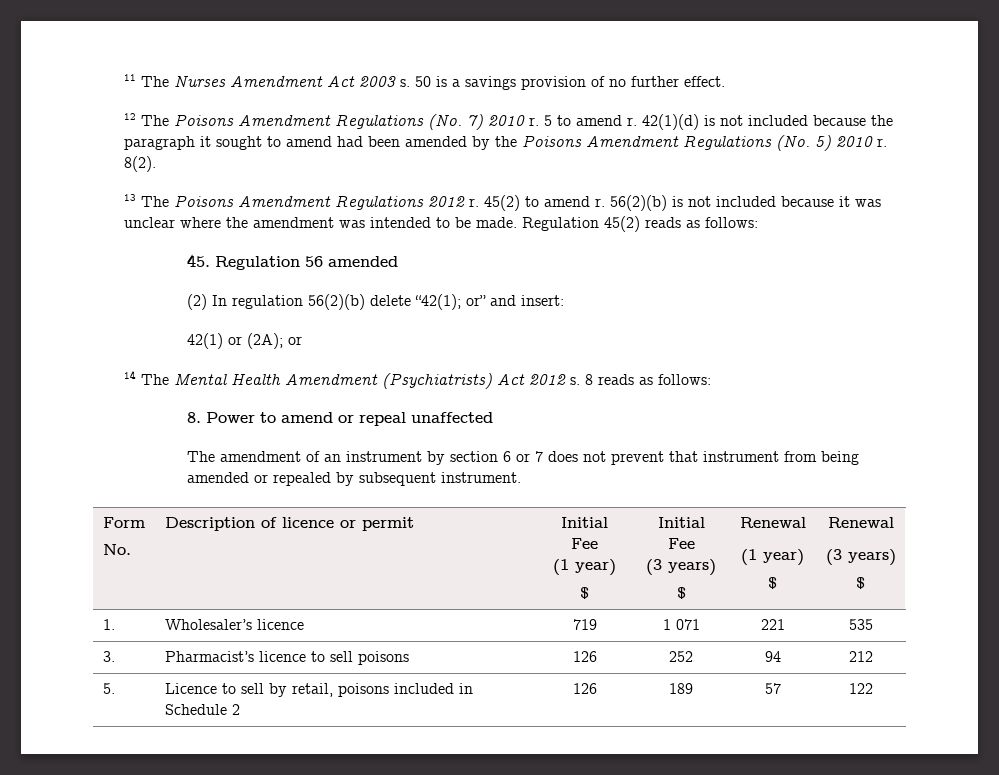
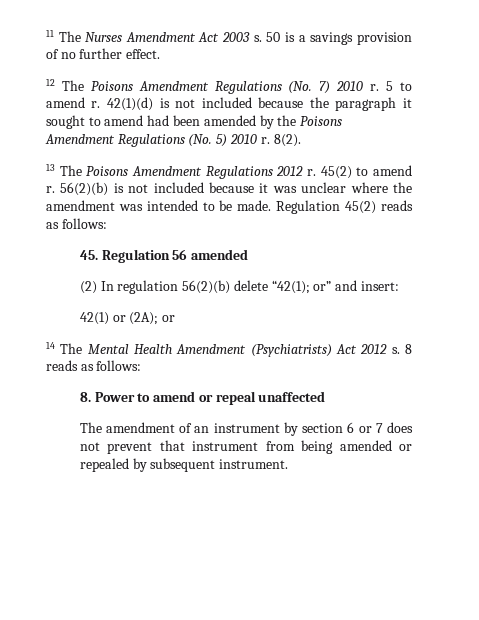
[102,517,145,528] [102,544,131,555] [164,517,414,531] [561,517,608,528] [571,538,598,549] [553,559,616,576] [580,587,589,599] [657,517,705,528] [667,538,695,549] [646,559,716,576] [676,587,686,599] [739,517,806,528] [741,549,804,566] [768,577,777,589] [827,517,894,528] [825,549,896,566] [856,577,865,589] [102,619,115,630] [164,619,304,630] [572,619,597,630] [662,619,700,630] [760,619,785,630] [848,619,873,630] [102,651,115,662] [164,651,409,665] [572,651,597,662] [669,651,693,662] [764,651,781,662] [848,651,873,662] [102,683,115,694] [164,683,473,697] [164,704,240,715] [572,683,597,694] [669,683,693,694] [764,683,781,694] [848,683,873,694] // Form // No. | Description of licence or permit | Initial Fee // (1 year) // $ | Initial Fee // (3 years) // $ | Renewal // (1 year) // $ | Renewal // (3 years) // $ // 1. | Wholesaler’s licence | 719 | 1 071 | 221 | 535 // 3. | Pharmacist’s licence to sell poisons | 126 | 252 | 94 | 212 // 5. | Licence to sell by retail, poisons included in Schedule 2 | 126 | 189 | 57 | 122 -> (289, 464) none

